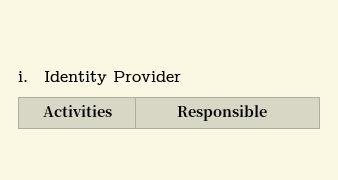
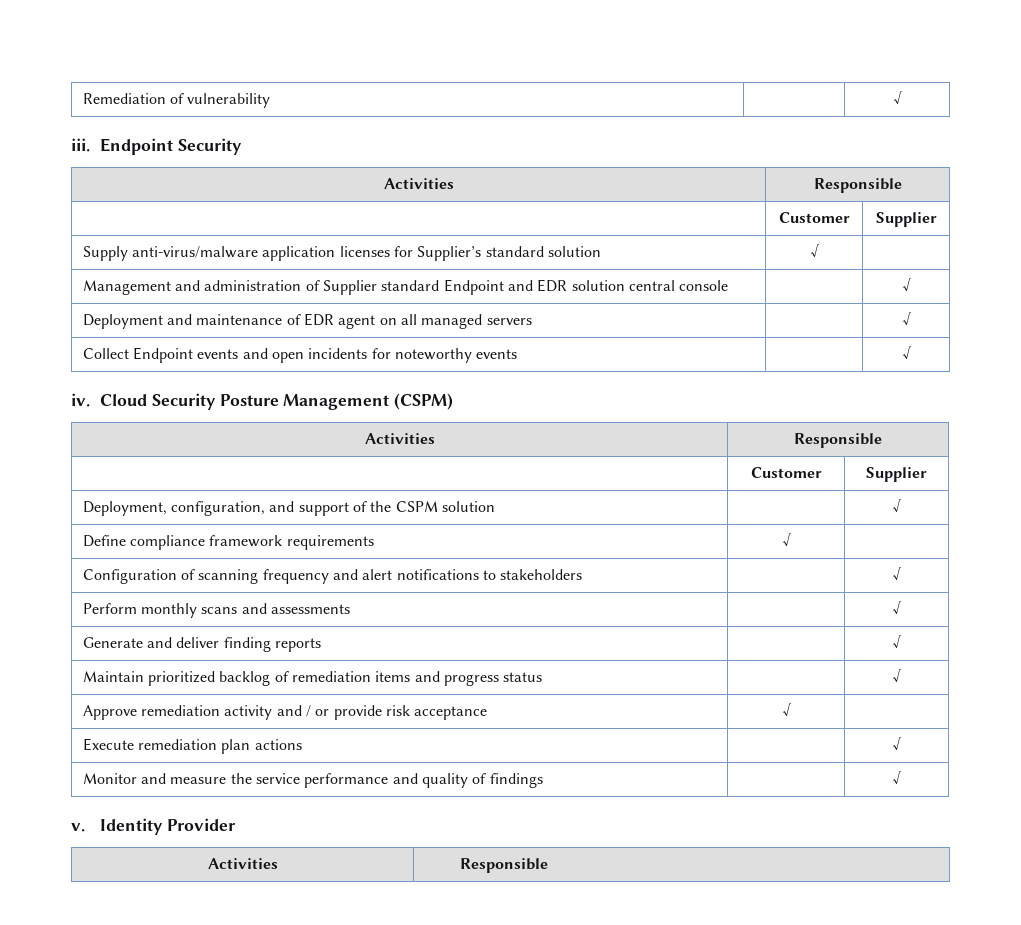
[18,71,28,82] i. -> [82,93,271,108] [892,91,903,105] [71,138,242,155] [383,178,454,189] [813,178,902,193] [778,212,850,223] [875,212,937,227] [82,246,601,261] [809,244,820,258] [82,279,729,295] [901,278,912,292] [82,313,532,329] [901,312,912,326] [82,347,518,363] [901,346,912,360] [71,393,454,410] [364,433,435,444] [794,433,882,448] [750,467,822,478] [866,467,927,482] [82,501,495,516] [892,499,902,513] [82,535,374,550] [781,533,792,547] [82,569,583,584] [892,567,902,581] [82,603,350,618] [892,601,902,615] [82,637,321,652] [892,635,902,649] [82,671,543,686] [892,669,902,683] [82,705,488,720] [781,703,792,717] [82,738,302,754] [892,737,902,751] [82,773,543,788] [892,771,902,785] [71,823,85,832] Remediation of vulnerability | | √ // iii. Endpoint Security // Activities | Responsible // | Customer | Supplier // Supply anti-virus/malware application licenses for Supplier’s standard solution | √ | // Management and administration of Supplier standard Endpoint and EDR solution central console | | √ // Deployment and maintenance of EDR agent on all managed servers | | √ // Collect Endpoint events and open incidents for noteworthy events | | √ // iv. Cloud Security Posture Management (CSPM) // Activities | Responsible // | Customer | Supplier // Deployment, configuration, and support of the CSPM solution | | √ // Define compliance framework requirements | √ | // Configuration of scanning frequency and alert notifications to stakeholders | | √ // Perform monthly scans and assessments | | √ // Generate and deliver finding reports | | √ // Maintain prioritized backlog of remediation items and progress status | | √ // Approve remediation activity and / or provide risk acceptance | √ | // Execute remediation plan actions | | √ // Monitor and measure the service performance and quality of findings | | √ // v.

